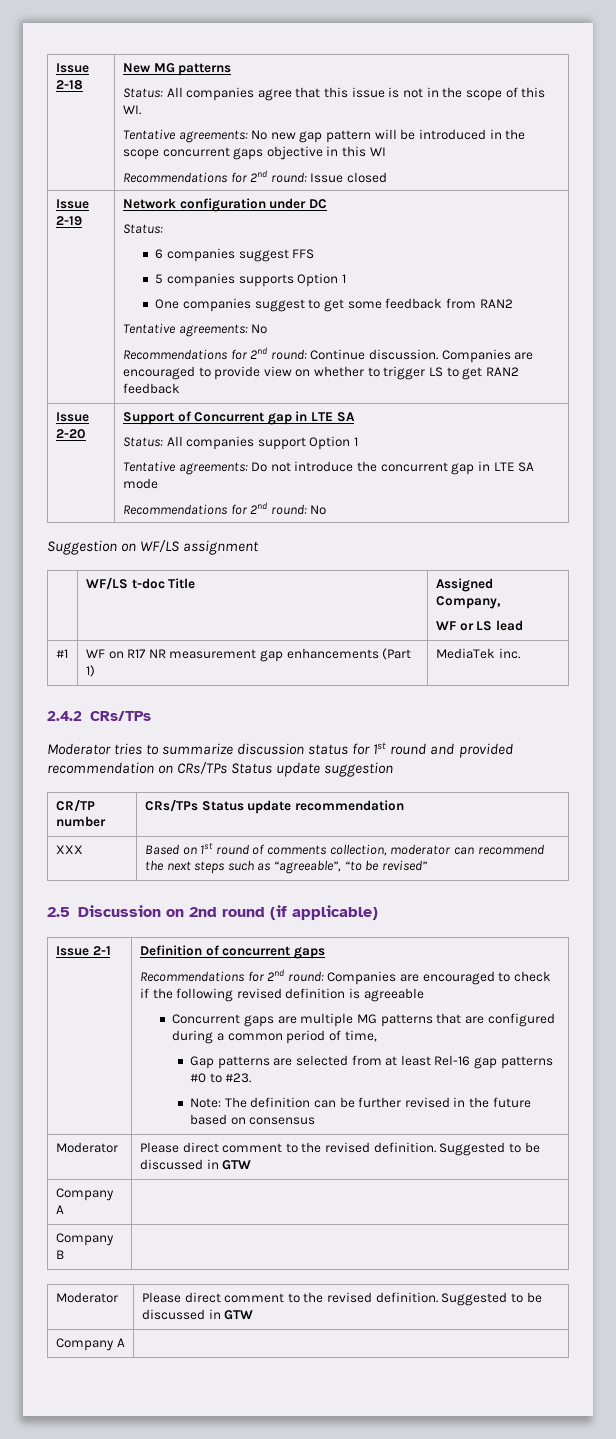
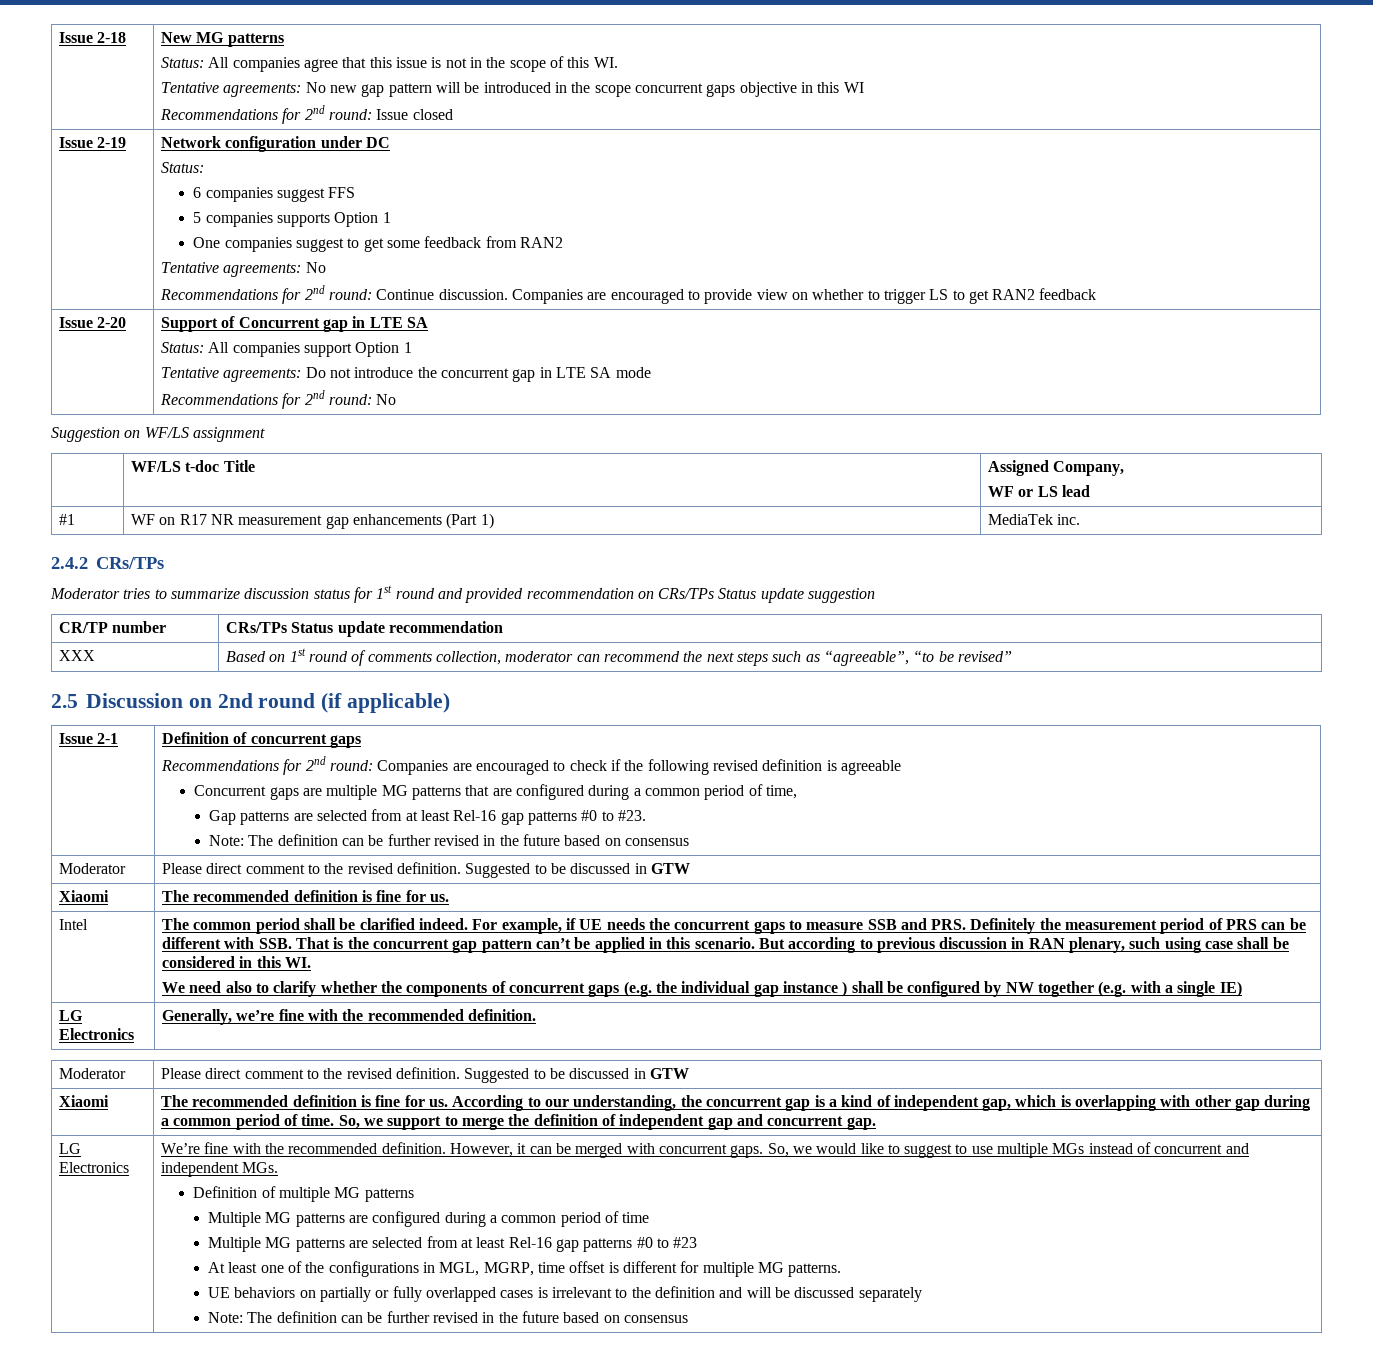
[55,1188,114,1201] [55,1205,64,1214] [55,1233,114,1246] [55,1250,64,1259] Company A | // Company B | -> [59,890,110,902] [162,890,449,902] [59,919,89,930] [162,918,1306,934] [162,937,1289,953] [162,956,312,968] [162,981,1242,997] [59,1010,84,1021] [59,1028,135,1040] [162,1009,536,1025] Xiaomi | The recommended definition is fine for us. // Intel | The common period shall be clarified indeed. For example, if UE needs the concurrent gaps to measure SSB and PRS. Definitely the measurement period of PRS can be different with SSB. That is the concurrent gap pattern can’t be applied in this scenario. But according to previous discussion in RAN plenary, such using case shall be considered in this WI. // We need also to clarify whether the components of concurrent gaps (e.g. the individual gap instance ) shall be configured by NW together (e.g. with a single IE) // LG Electronics | Generally, we’re fine with the recommended definition.
[55,1338,125,1351] Company A | -> [59,1095,110,1107] [161,1095,1311,1111] [161,1114,876,1130] [59,1143,82,1154] [59,1162,130,1173] [161,1142,1249,1158] [161,1162,279,1177] [193,1186,414,1202] [208,1211,650,1227] [208,1236,698,1252] [208,1261,842,1277] [208,1286,922,1302] [208,1311,688,1323] Xiaomi | The recommended definition is fine for us. According to our understanding, the concurrent gap is a kind of independent gap, which is overlapping with other gap during a common period of time. So, we support to merge the definition of independent gap and concurrent gap. // LG Electronics | We’re fine with the recommended definition. However, it can be merged with concurrent gaps. So, we would like to suggest to use multiple MGs instead of concurrent and independent MGs. // Definition of multiple MG patterns // Multiple MG patterns are configured during a common period of time // Multiple MG patterns are selected from at least Rel-16 gap patterns #0 to #23 // At least one of the configurations in MGL, MGRP, time offset is different for multiple MG patterns. // UE behaviors on partially or fully overlapped cases is irrelevant to the definition and will be discussed separately // Note: The definition can be further revised in the future based on consensus

